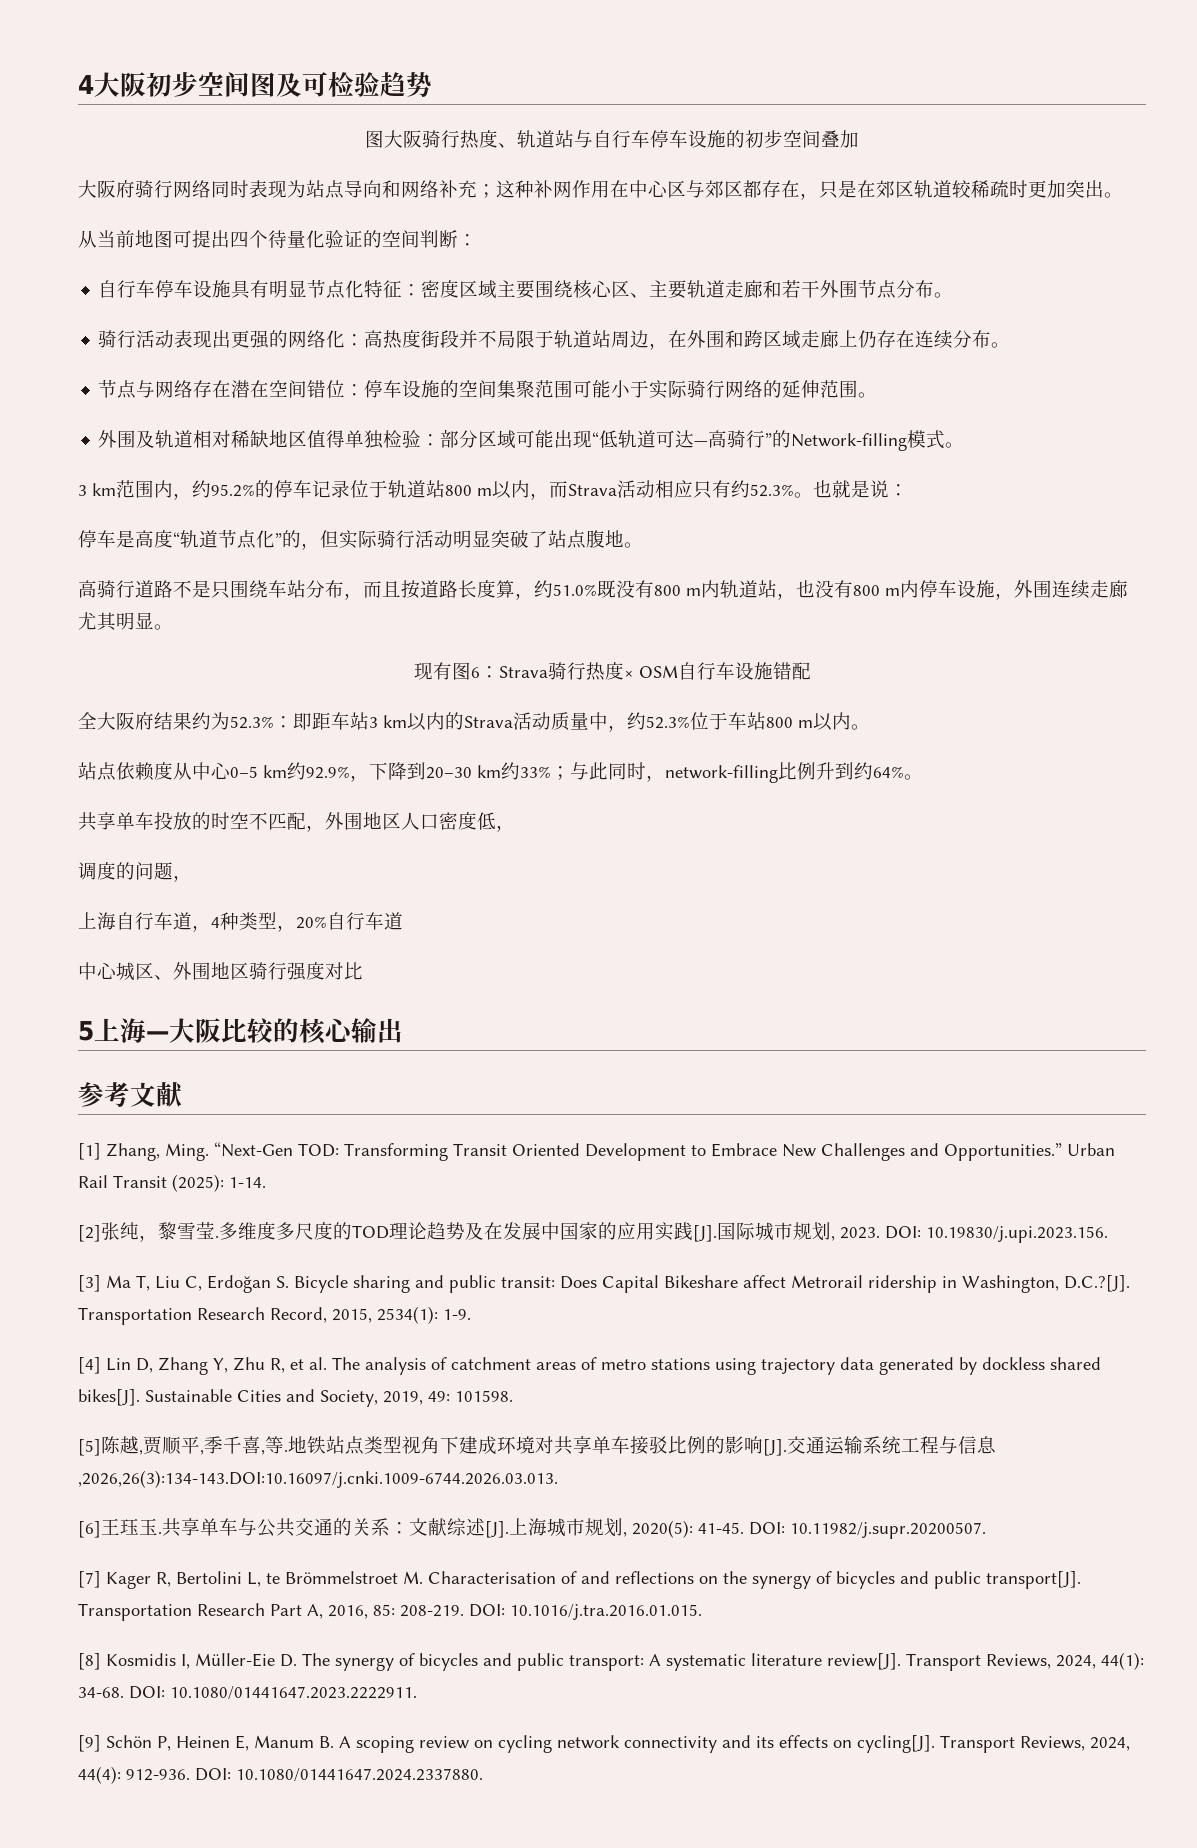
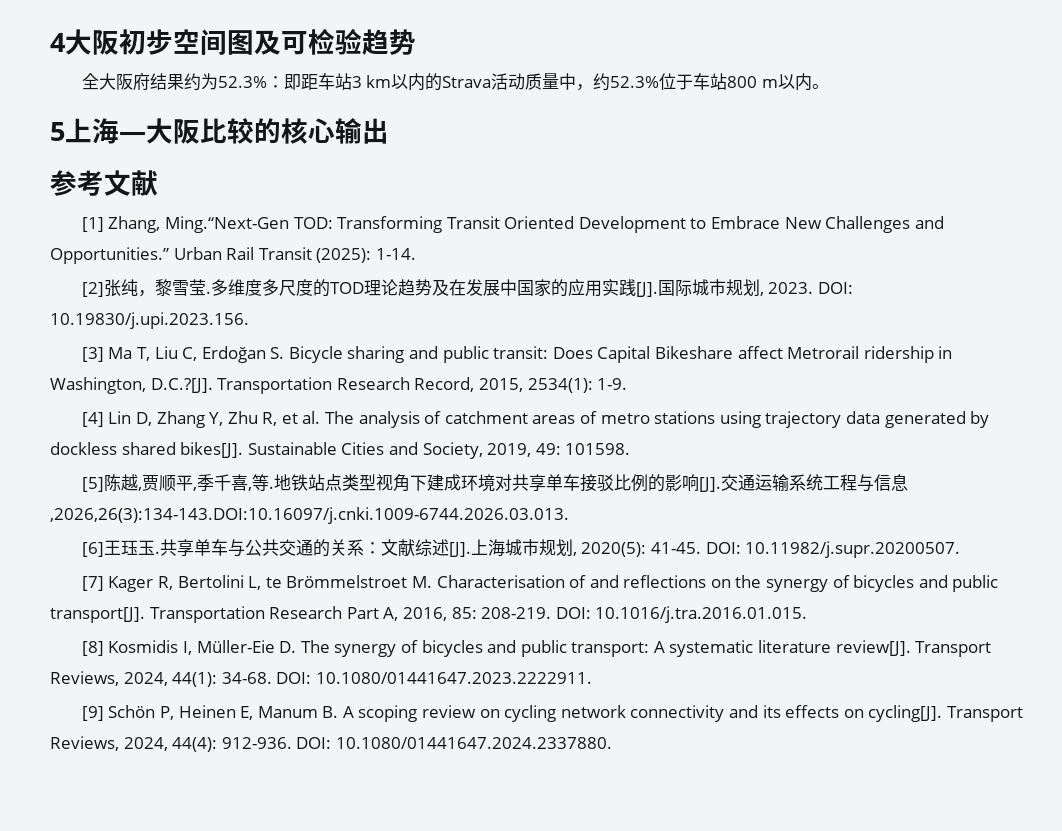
[365,130,859,149] [78,180,1123,200] [78,230,477,248] [98,279,954,299] [98,330,1011,350] [98,379,878,399] [98,430,965,451] [78,480,908,500] [78,529,643,550] [78,580,1128,600] [78,612,173,631] [413,662,811,681] // 图大阪骑行热度、轨道站与自行车停车设施的初步空间叠加 // 大阪府骑行网络同时表现为站点导向和网络补充；这种补网作用在中心区与郊区都存在，只是在郊区轨道较稀疏时更加突出。 // 从当前地图可提出四个待量化验证的空间判断： // 自行车停车设施具有明显节点化特征：密度区域主要围绕核心区、主要轨道走廊和若干外围节点分布。 // 骑行活动表现出更强的网络化：高热度街段并不局限于轨道站周边，在外围和跨区域走廊上仍存在连续分布。 // 节点与网络存在潜在空间错位：停车设施的空间集聚范围可能小于实际骑行网络的延伸范围。 // 外围及轨道相对稀缺地区值得单独检验：部分区域可能出现“低轨道可达—高骑行”的Network-filling模式。 // 3 km范围内，约95.2%的停车记录位于轨道站800 m以内，而Strava活动相应只有约52.3%。也就是说： // 停车是高度“轨道节点化”的，但实际骑行活动明显突破了站点腹地。 // 高骑行道路不是只围绕车站分布，而且按道路长度算，约51.0%既没有800 m内轨道站，也没有800 m内停车设施，外围连续走廊尤其明显。 // 现有图6：Strava骑行热度× OSM自行车设施错配 -> (416, 42) none
[78,762,923,783] [78,812,515,832] [78,862,192,882] [78,912,403,932] [78,962,363,981] // 站点依赖度从中心0–5 km约92.9%，下降到20–30 km约33%；与此同时，network-filling比例升到约64%。 // 共享单车投放的时空不匹配，外围地区人口密度低， // 调度的问题， // 上海自行车道，4种类型，20%自行车道 // 中心城区、外围地区骑行强度对比 -> (829, 86) none
[165,1142,293,1161] Ming. “Next-Gen -> [164,216,289,233] Ming.“Next-Gen

